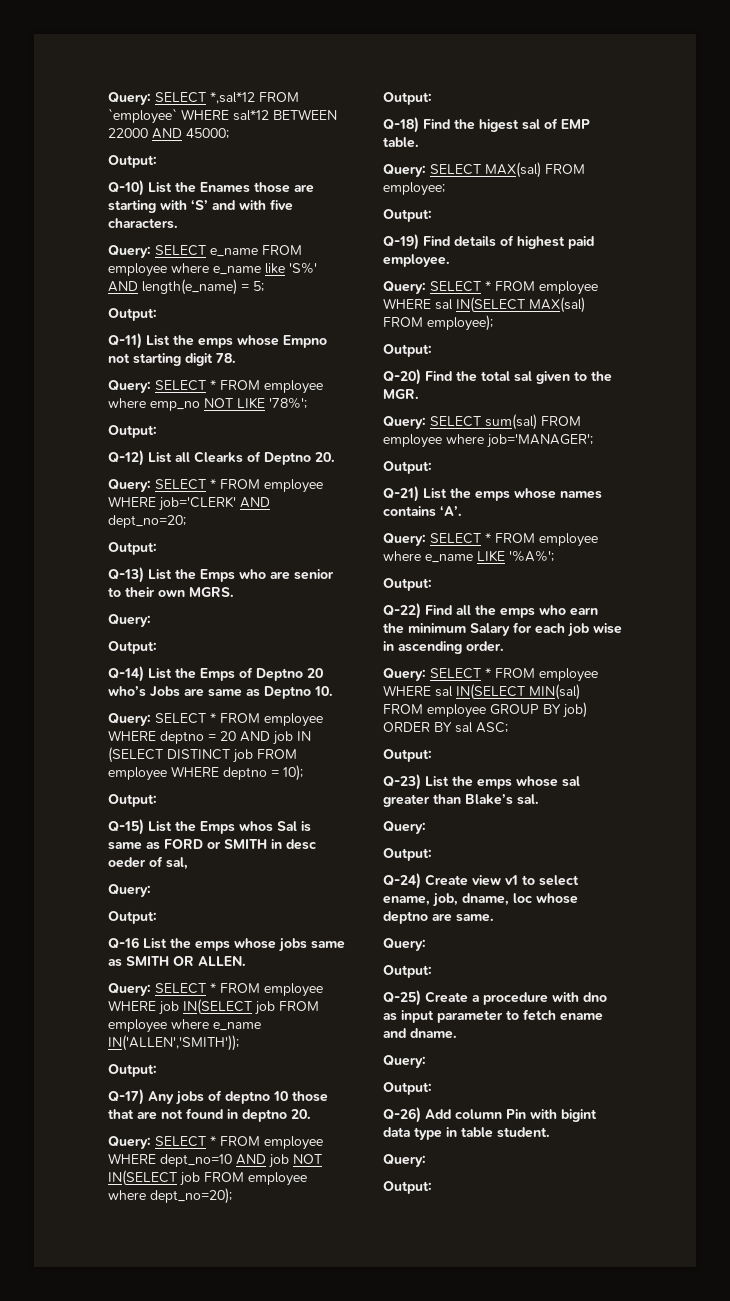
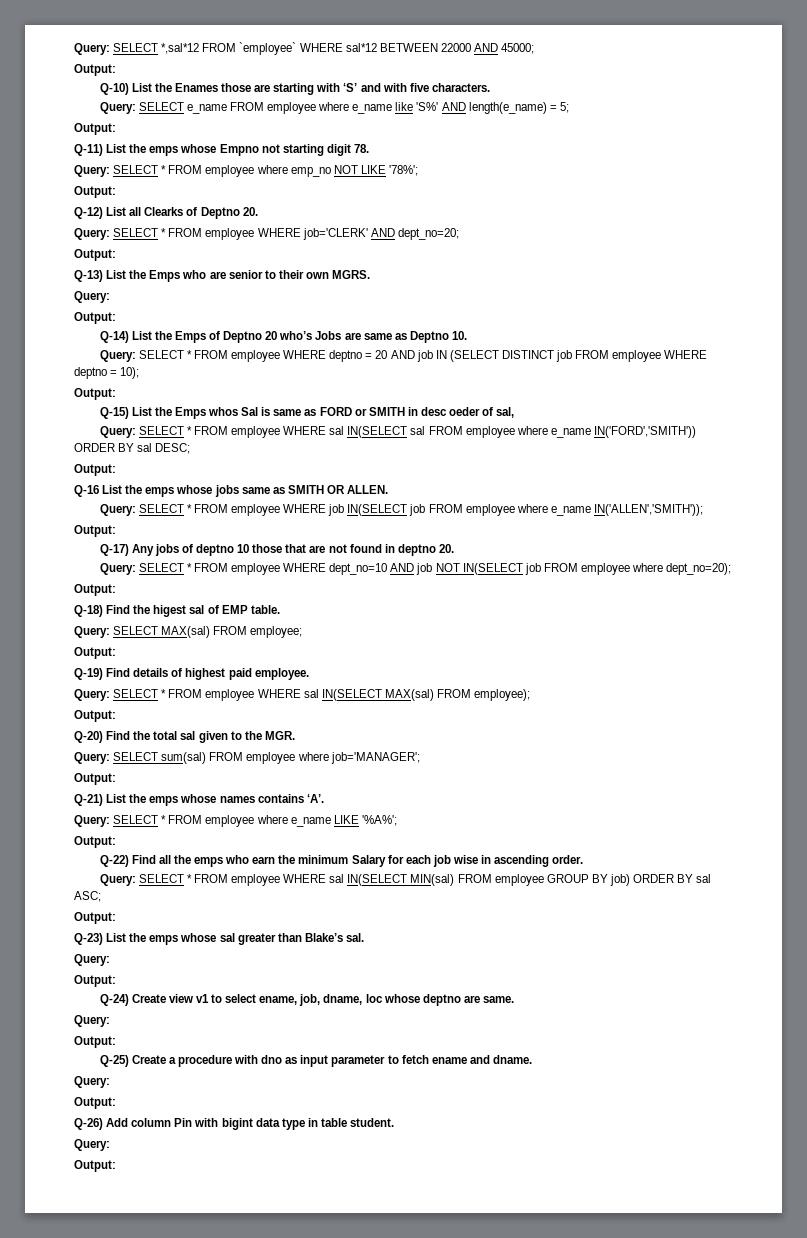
(151, 890) none -> [138,426,697,438] [74,443,191,454] SELECT * FROM employee WHERE sal IN(SELECT sal FROM employee where e_name IN('FORD','SMITH')) ORDER BY sal DESC;

